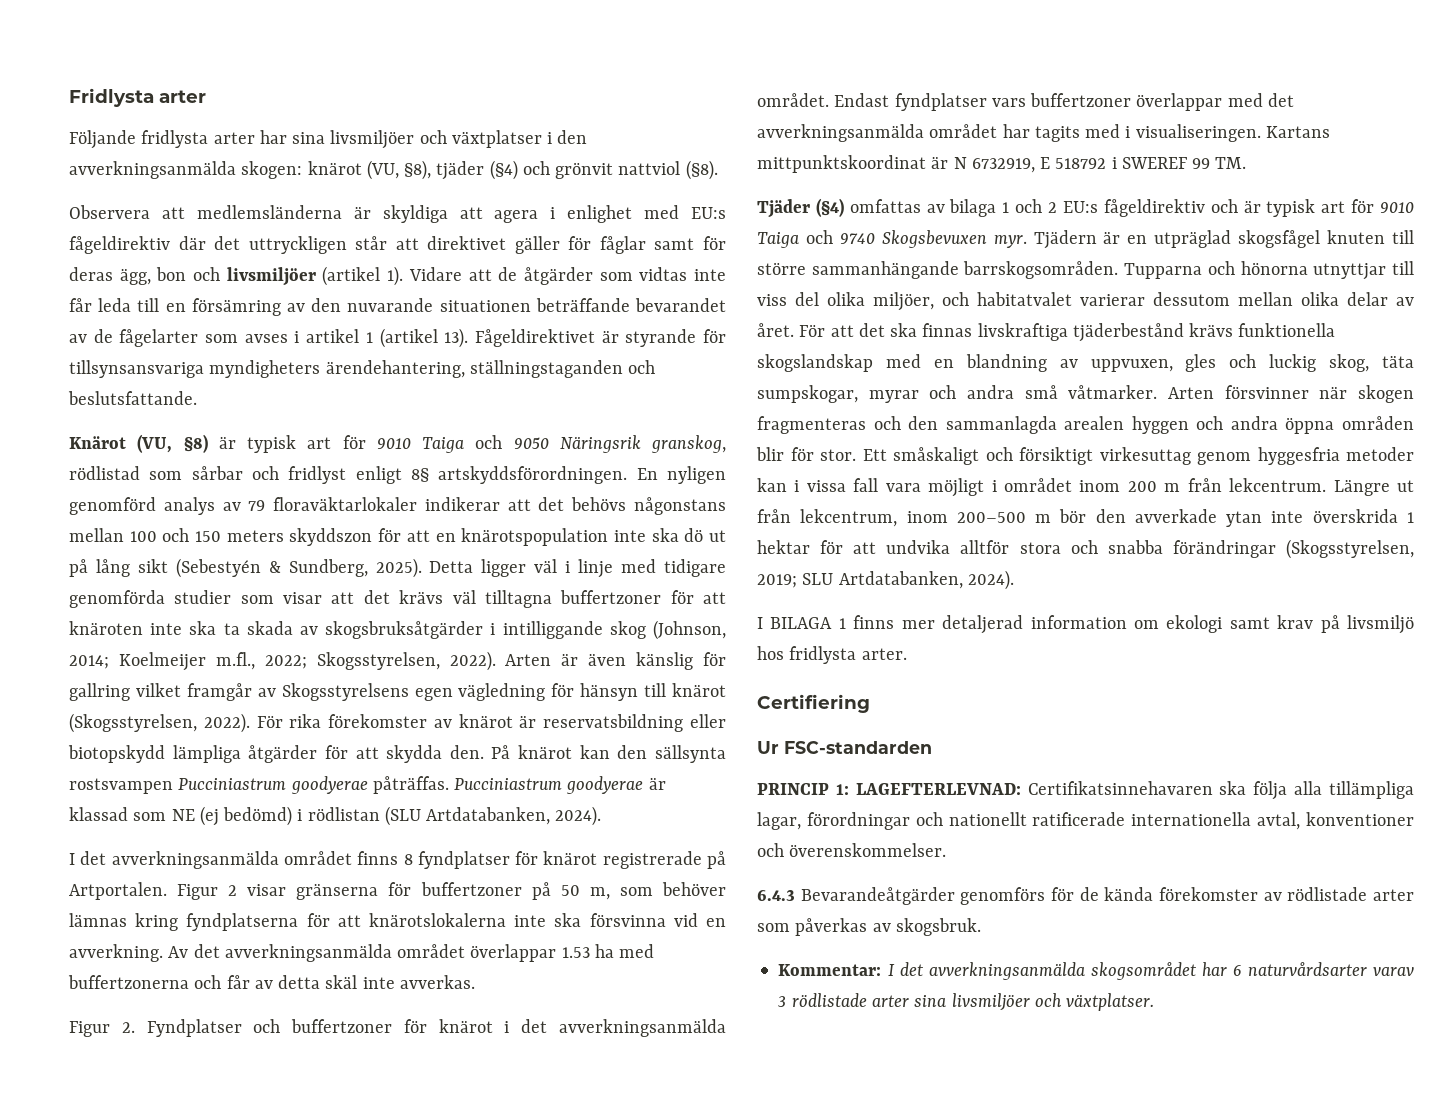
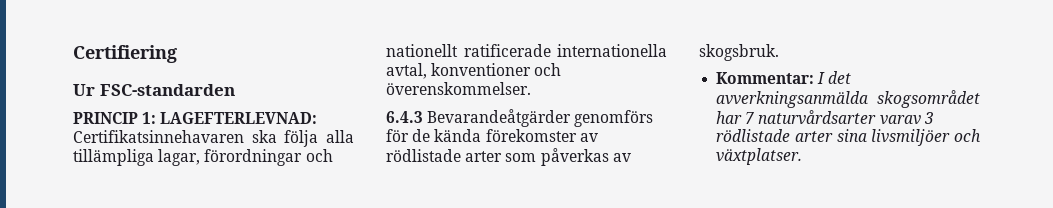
[69,88,206,107] [69,130,588,149] [69,160,718,180] [69,205,726,223] [69,236,726,254] [69,266,727,286] [69,298,726,316] [69,328,726,348] [69,360,656,378] [68,391,197,405] [69,434,726,453] [69,466,726,484] [69,497,726,515] [69,528,727,546] [69,558,726,578] [69,590,727,608] [69,620,726,640] [69,651,726,671] [69,683,726,701] [69,713,726,733] [68,745,726,763] [69,776,666,794] [69,806,602,826] [69,851,726,869] [69,882,727,900] [69,913,727,931] [69,944,655,962] [68,975,475,989] [69,1019,726,1037] [757,93,1294,111] [757,124,1330,142] [757,155,1247,173] [757,198,1414,218] [757,230,1414,249] [757,261,1414,280] [757,292,1414,311] [757,323,1336,342] [757,354,1414,372] [757,385,1414,403] [757,416,1414,434] [756,447,1414,465] [757,478,1414,497] [757,509,1414,527] [757,539,1414,559] [757,570,1014,590] [757,615,1414,634] [757,646,907,664] Fridlysta arter // Följande fridlysta arter har sina livsmiljöer och växtplatser i den avverkningsanmälda skogen: knärot (VU, §8), tjäder (§4) och grönvit nattviol (§8). // Observera att medlemsländerna är skyldiga att agera i enlighet med EU:s fågeldirektiv där det uttryckligen står att direktivet gäller för fåglar samt för deras ägg, bon och livsmiljöer (artikel 1). Vidare att de åtgärder som vidtas inte får leda till en försämring av den nuvarande situationen beträffande bevarandet av de fågelarter som avses i artikel 1 (artikel 13). Fågeldirektivet är styrande för tillsynsansvariga myndigheters ärendehantering, ställningstaganden och beslutsfattande. // Knärot (VU, §8) är typisk art för 9010 Taiga och 9050 Näringsrik granskog, rödlistad som sårbar och fridlyst enligt 8§ artskyddsförordningen. En nyligen genomförd analys av 79 floraväktarlokaler indikerar att det behövs någonstans mellan 100 och 150 meters skyddszon för att en knärotspopulation inte ska dö ut på lång sikt (Sebestyén & Sundberg, 2025). Detta ligger väl i linje med tidigare genomförda studier som visar att det krävs väl tilltagna buffertzoner för att knäroten inte ska ta skada av skogsbruksåtgärder i intilliggande skog (Johnson, 2014; Koelmeijer m.fl., 2022; Skogsstyrelsen, 2022). Arten är även känslig för gallring vilket framgår av Skogsstyrelsens egen vägledning för hänsyn till knärot (Skogsstyrelsen, 2022). För rika förekomster av knärot är reservatsbildning eller biotopskydd lämpliga åtgärder för att skydda den. På knärot kan den sällsynta rostsvampen Pucciniastrum goodyerae påträffas. Pucciniastrum goodyerae är klassad som NE (ej bedömd) i rödlistan (SLU Artdatabanken, 2024). // I det avverkningsanmälda området finns 8 fyndplatser för knärot registrerade på Artportalen. Figur 2 visar gränserna för buffertzoner på 50 m, som behöver lämnas kring fyndplatserna för att knärotslokalerna inte ska försvinna vid en avverkning. Av det avverkningsanmälda området överlappar 1.53 ha med buffertzonerna och får av detta skäl inte avverkas. // Figur 2. Fyndplatser och buffertzoner för knärot i det avverkningsanmälda området. Endast fyndplatser vars buffertzoner överlappar med det avverkningsanmälda området har tagits med i visualiseringen. Kartans mittpunktskoordinat är N 6732919, E 518792 i SWEREF 99 TM. // Tjäder (§4) omfattas av bilaga 1 och 2 EU:s fågeldirektiv och är typisk art för 9010 Taiga och 9740 Skogsbevuxen myr. Tjädern är en utpräglad skogsfågel knuten till större sammanhängande barrskogsområden. Tupparna och hönorna utnyttjar till viss del olika miljöer, och habitatvalet varierar dessutom mellan olika delar av året. För att det ska finnas livskraftiga tjäderbestånd krävs funktionella skogslandskap med en blandning av uppvuxen, gles och luckig skog, täta sumpskogar, myrar och andra små våtmarker. Arten försvinner när skogen fragmenteras och den sammanlagda arealen hyggen och andra öppna områden blir för stor. Ett småskaligt och försiktigt virkesuttag genom hyggesfria metoder kan i vissa fall vara möjligt i området inom 200 m från lekcentrum. Längre ut från lekcentrum, inom 200–500 m bör den avverkade ytan inte överskrida 1 hektar för att undvika alltför stora och snabba förändringar (Skogsstyrelsen, 2019; SLU Artdatabanken, 2024). // I BILAGA 1 finns mer detaljerad information om ekologi samt krav på livsmiljö hos fridlysta arter. // -> (73, 54) none
[1232,965,1242,976] 6 -> [745,112,755,124] 7

